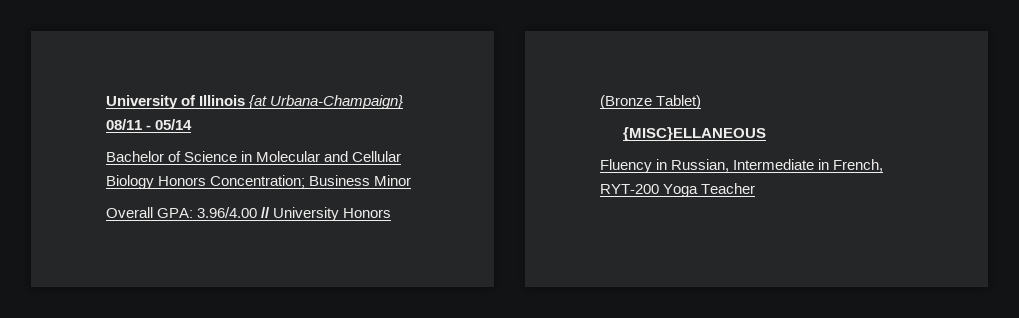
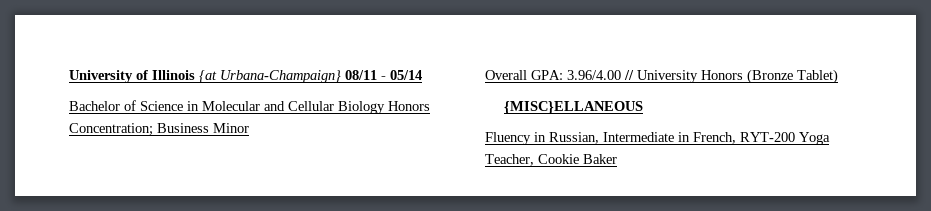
[701,183,756,194] Teacher -> [485,154,617,166] Teacher, Cookie Baker

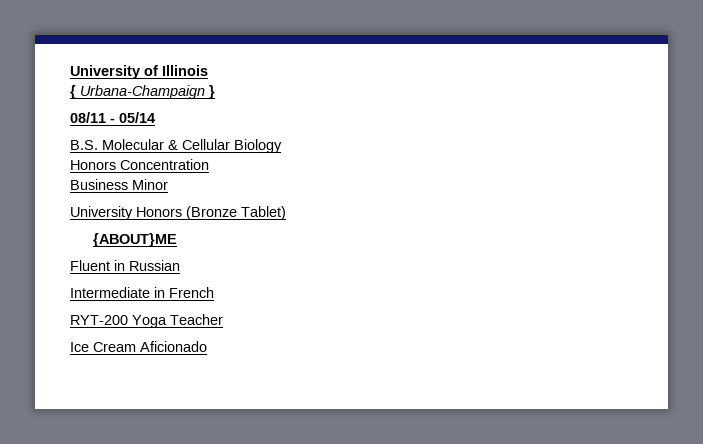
[199,70,341,83] {at Urbana-Champaign} -> [70,85,215,99] // { Urbana-Champaign } //
[69,100,285,111] Bachelor of Science in Molecular and -> [70,139,178,150] B.S. Molecular &
[388,101,430,111] [69,123,153,136] Honors Concentration; -> [70,159,209,170] // Honors Concentration //
[485,70,634,80] Overall GPA: 3.96/4.00 // -> (168, 184) none
[503,101,643,114] [485,132,599,145] {MISC}ELLANEOUS // Fluency in Russian, -> [93,233,178,247] [70,260,180,271] {ABOUT}ME // Fluent in Russian //
[693,132,736,144] French, -> [169,287,214,298] French //
[485,154,617,166] Teacher, Cookie Baker -> [170,314,223,325] [70,341,207,352] Teacher // Ice Cream Aficionado

